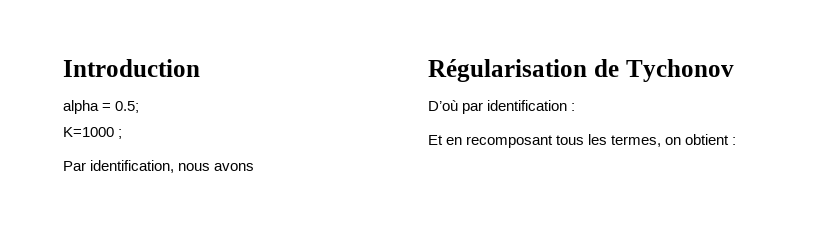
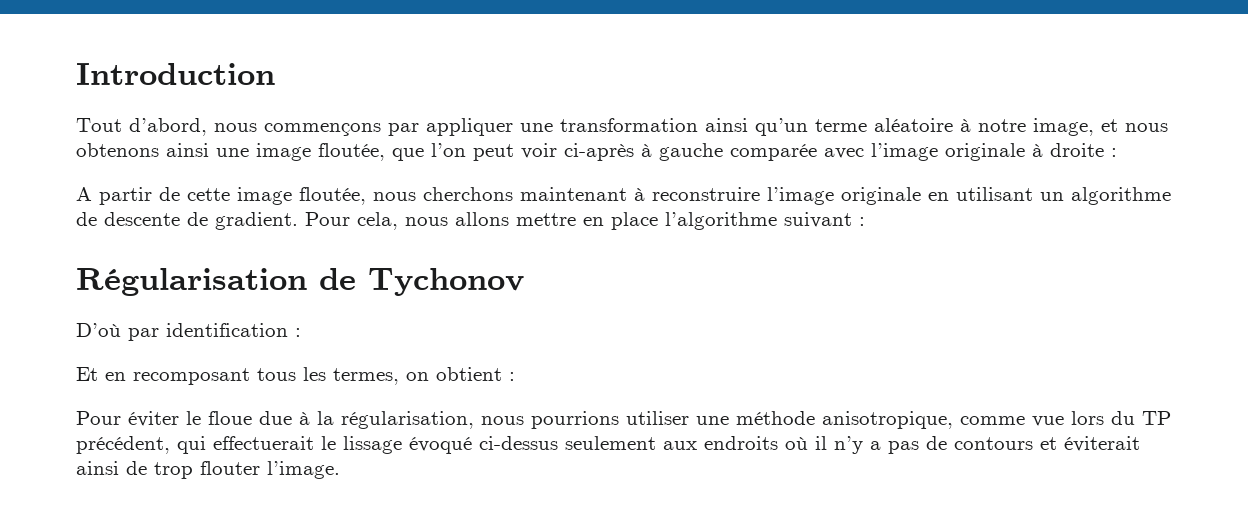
[63,100,140,114] [63,127,123,139] [63,160,255,173] alpha = 0.5; // K=1000 ; // Par identification, nous avons -> [76,118,1168,136] [76,143,1117,161] [76,187,1171,205] [76,212,865,230] Tout d’abord, nous commençons par appliquer une transformation ainsi qu’un terme aléatoire à notre image, et nous obtenons ainsi une image floutée, que l’on peut voir ci-après à gauche comparée avec l’image originale à droite : // A partir de cette image floutée, nous cherchons maintenant à reconstruire l’image originale en utilisant un algorithme de descente de gradient. Pour cela, nous allons mettre en place l’algorithme suivant :
(737, 141) none -> [76,411,1171,429] [76,436,1140,454] [76,461,340,479] // Pour éviter le floue due à la régularisation, nous pourrions utiliser une méthode anisotropique, comme vue lors du TP précédent, qui effectuerait le lissage évoqué ci-dessus seulement aux endroits où il n’y a pas de contours et éviterait ainsi de trop flouter l’image.

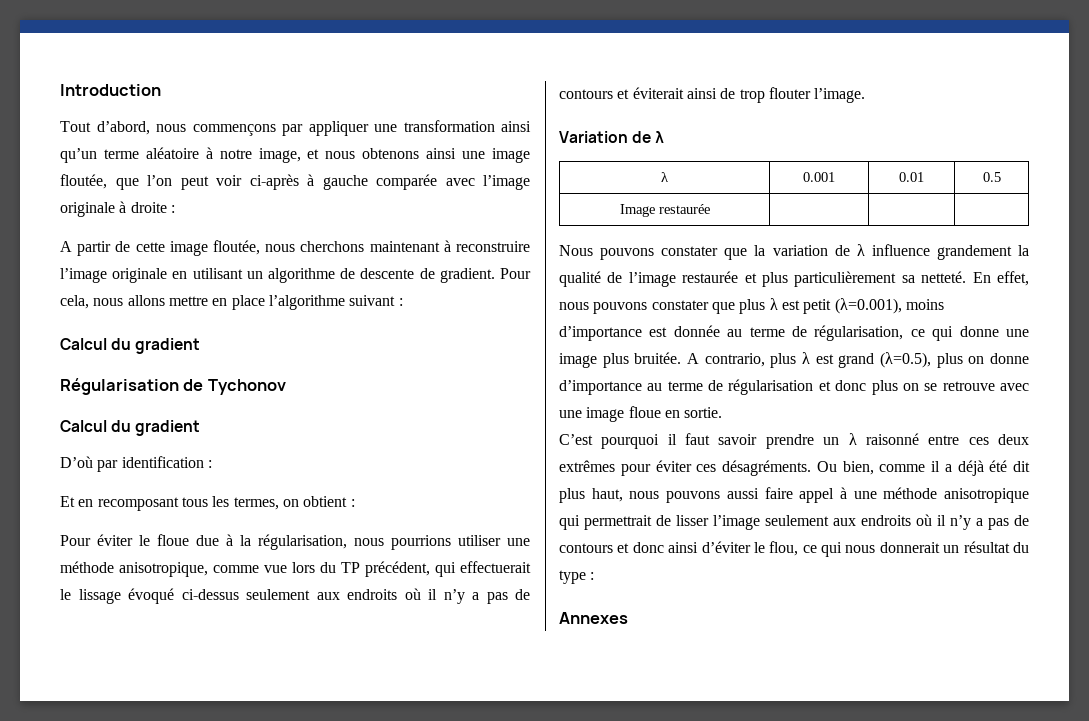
(865, 221) none -> [60,338,201,354] // Calcul du gradient
(524, 282) none -> [60,420,201,436] // Calcul du gradient
(340, 470) none -> [559,131,665,143] [661,172,668,182] [803,172,835,182] [899,172,924,182] [982,172,1001,182] [619,204,710,217] [559,244,1029,260] [559,271,1029,287] [559,298,944,314] [559,325,1029,341] [559,352,1029,368] [559,379,1029,395] [559,406,723,422] [559,433,1029,449] [559,460,1030,476] [559,487,1029,503] [559,514,1029,530] [559,541,1029,557] [559,570,595,584] [559,612,628,624] // Variation de λ // λ | 0.001 | 0.01 | 0.5 // Image restaurée | | | // Nous pouvons constater que la variation de λ influence grandement la qualité de l’image restaurée et plus particulièrement sa netteté. En effet, nous pouvons constater que plus λ est petit (λ=0.001), moins d’importance est donnée au terme de régularisation, ce qui donne une image plus bruitée. A contrario, plus λ est grand (λ=0.5), plus on donne d’importance au terme de régularisation et donc plus on se retrouve avec une image floue en sortie. // C’est pourquoi il faut savoir prendre un λ raisonné entre ces deux extrêmes pour éviter ces désagréments. Ou bien, comme il a déjà été dit plus haut, nous pouvons aussi faire appel à une méthode anisotropique qui permettrait de lisser l’image seulement aux endroits où il n’y a pas de contours et donc ainsi d’éviter le flou, ce qui nous donnerait un résultat du type : // Annexes

